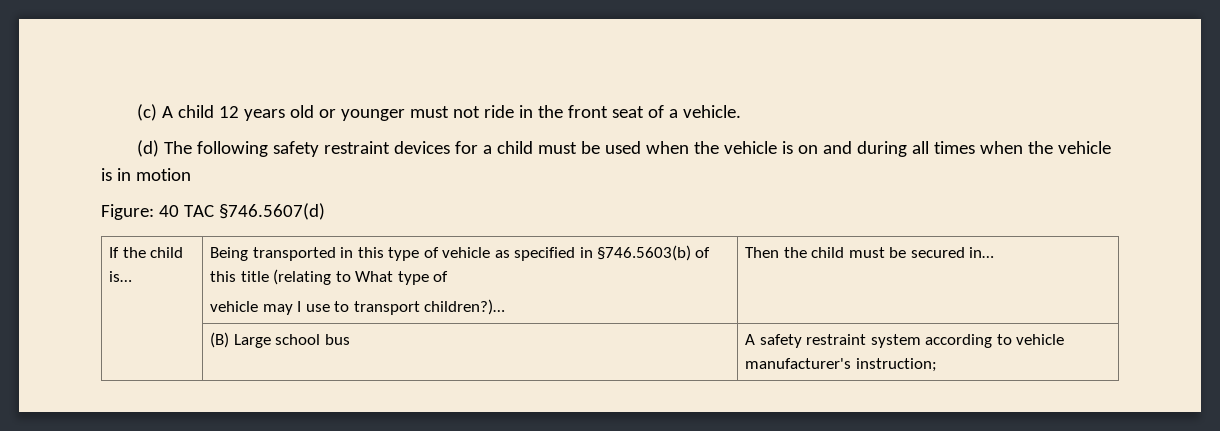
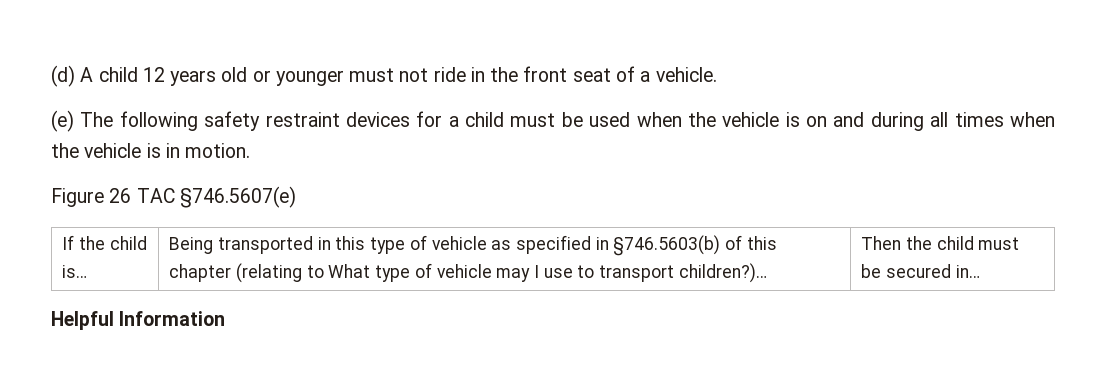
[136,104,157,121] (c) -> [51,65,75,87] (d)
[136,140,159,157] (d) -> [51,110,74,132] (e)
[135,168,191,181] [101,203,325,220] motion // Figure: 40 TAC §746.5607(d) -> [185,143,251,158] [51,186,296,208] motion. // Figure 26 TAC §746.5607(e)
[240,271,269,282] title -> [169,264,232,282] chapter
(449, 276) // -> (432, 270) none
[210,332,350,348] [745,334,1065,348] [745,358,937,372] // | (B) Large school bus | A safety restraint system according to vehicle manufacturer's instruction; -> [51,311,226,330] // Helpful Information

